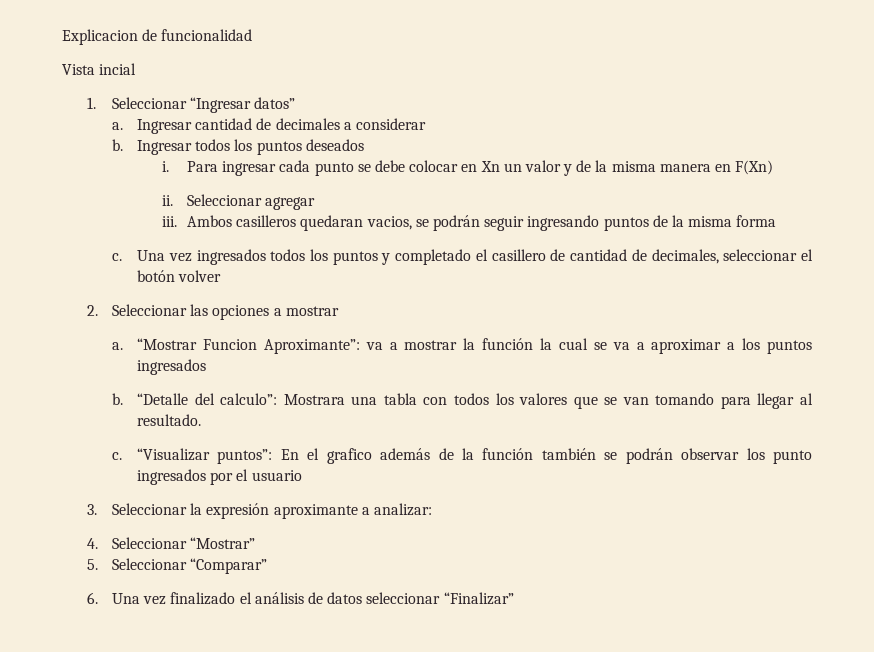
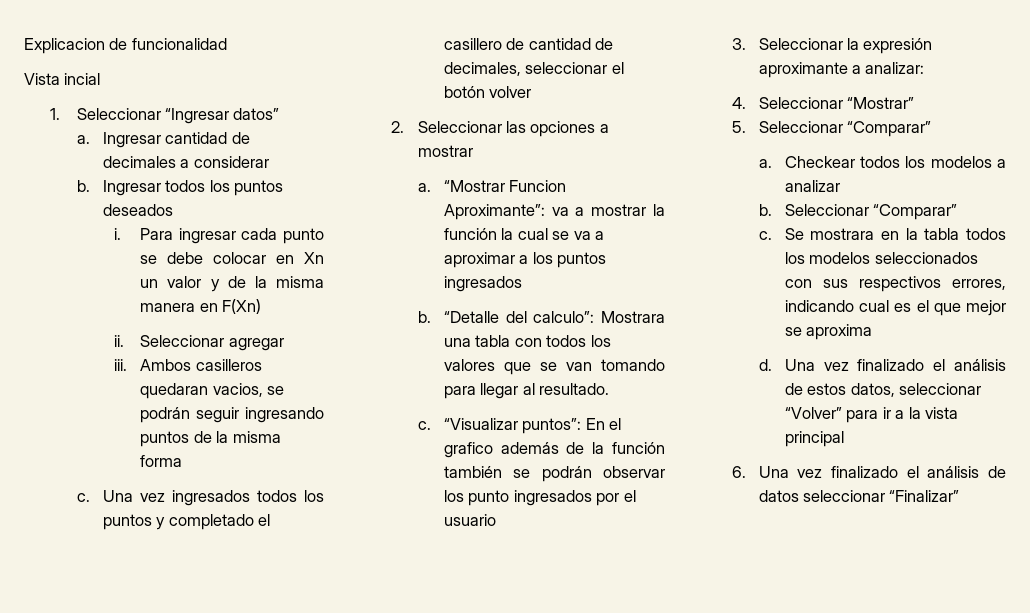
(268, 566) none -> [758,156,1006,168] [784,180,840,192] [758,204,958,220] [758,228,1006,240] [784,252,978,264] [784,276,1006,292] [784,300,1006,316] [784,324,873,340] [758,359,1006,371] [784,383,982,397] [784,407,959,423] [784,431,844,447] // a. Checkear todos los modelos a analizar // b. Seleccionar “Comparar” // c. Se mostrara en la tabla todos los modelos seleccionados con sus respectivos errores, indicando cual es el que mejor se aproxima // d. Una vez finalizado el análisis de estos datos, seleccionar “Volver” para ir a la vista principal

